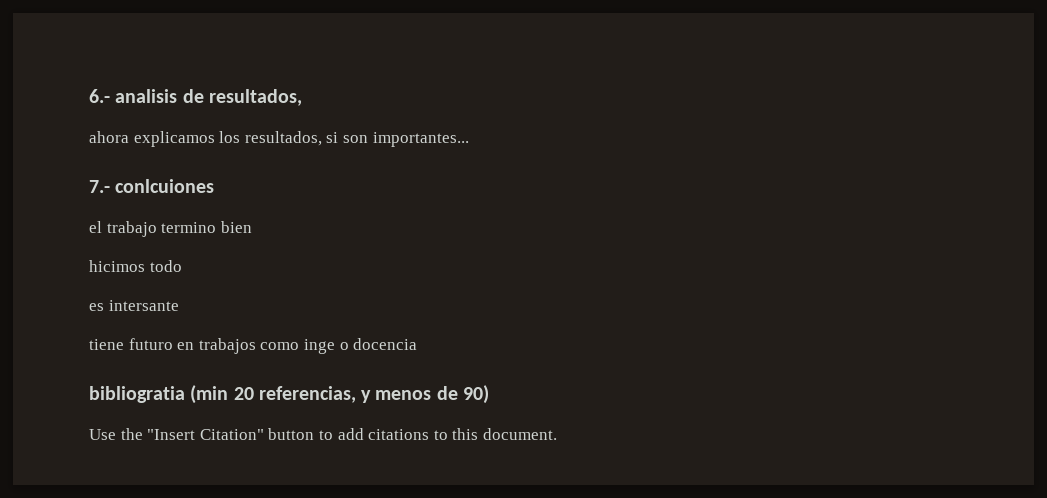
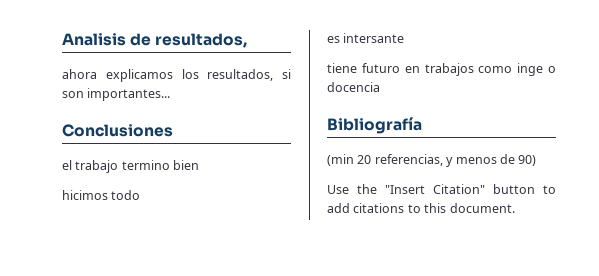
[89,89,178,103] 6.- analisis -> [62,33,126,46] Analisis
[89,179,215,193] 7.- conlcuiones -> [62,124,173,137] Conclusiones
[89,386,185,403] bibliogratia -> [327,117,422,134] Bibliografía //

